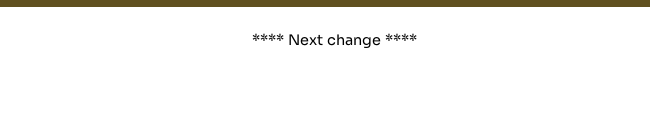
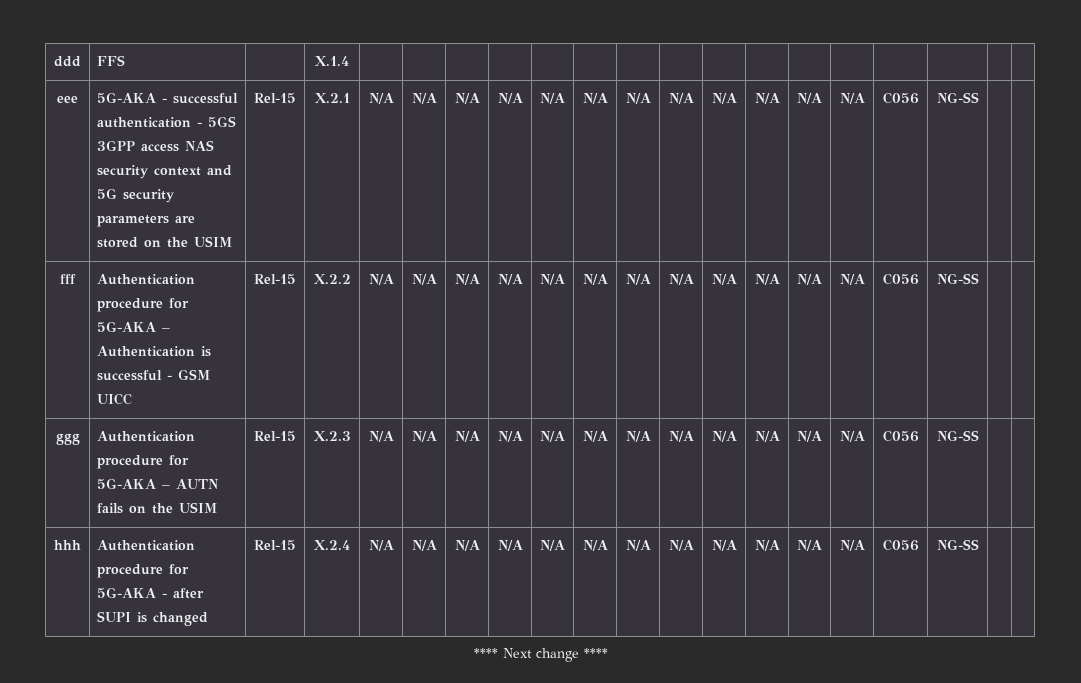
(252, 39) none -> [54,56,81,67] [97,55,126,66] [315,56,349,66] [57,96,78,103] [97,92,239,104] [97,116,237,128] [97,140,215,152] [97,165,233,179] [97,188,175,203] [97,215,196,227] [97,236,233,248] [254,93,296,103] [314,93,350,103] [368,93,394,104] [411,93,437,104] [454,93,480,104] [497,93,523,104] [540,93,565,104] [582,93,608,104] [625,93,651,104] [668,93,694,104] [711,93,737,104] [754,93,780,104] [797,93,822,104] [839,93,865,104] [882,92,919,104] [936,92,979,103] [60,274,76,284] [97,274,196,285] [97,298,190,312] [97,321,171,332] [97,346,212,357] [97,369,211,381] [97,393,133,405] [254,274,296,284] [313,274,351,284] [368,274,394,285] [411,274,437,285] [454,274,480,285] [497,274,523,285] [540,274,565,285] [582,274,608,285] [625,274,651,285] [668,274,694,285] [711,274,737,285] [754,274,780,285] [797,274,822,285] [839,274,865,285] [882,273,919,285] [936,273,979,284] [55,434,80,445] [97,431,196,442] [97,455,190,469] [97,478,220,489] [97,502,218,514] [254,431,296,441] [313,431,351,441] [368,431,394,442] [411,431,437,442] [454,431,480,442] [497,431,523,442] [540,431,565,442] [582,431,608,442] [625,431,651,442] [668,431,694,442] [711,431,737,442] [754,431,780,442] [797,431,822,442] [839,431,865,442] [882,430,919,442] [936,430,979,441] [54,540,81,550] [97,540,196,551] [97,564,190,578] [97,587,205,599] [97,611,209,626] [254,540,296,550] [314,540,350,550] [368,540,394,551] [411,540,437,551] [454,540,480,551] [497,540,523,551] [540,540,565,551] [582,540,608,551] [625,540,651,551] [668,540,694,551] [711,540,737,551] [754,540,780,551] [797,540,822,551] [839,540,865,551] [882,539,919,551] [936,539,979,550] ddd | FFS | | X.1.4 | | | | | | | | | | | | | | | | // eee | 5G-AKA - successful authentication - 5GS 3GPP access NAS security context and 5G security parameters are stored on the USIM | Rel-15 | X.2.1 | N/A | N/A | N/A | N/A | N/A | N/A | N/A | N/A | N/A | N/A | N/A | N/A | C056 | NG-SS | | // fff | Authentication procedure for 5G-AKA – Authentication is successful - GSM UICC | Rel-15 | X.2.2 | N/A | N/A | N/A | N/A | N/A | N/A | N/A | N/A | N/A | N/A | N/A | N/A | C056 | NG-SS | | // ggg | Authentication procedure for 5G-AKA – AUTN fails on the USIM | Rel-15 | X.2.3 | N/A | N/A | N/A | N/A | N/A | N/A | N/A | N/A | N/A | N/A | N/A | N/A | C056 | NG-SS | | // hhh | Authentication procedure for 5G-AKA - after SUPI is changed | Rel-15 | X.2.4 | N/A | N/A | N/A | N/A | N/A | N/A | N/A | N/A | N/A | N/A | N/A | N/A | C056 | NG-SS | | //

